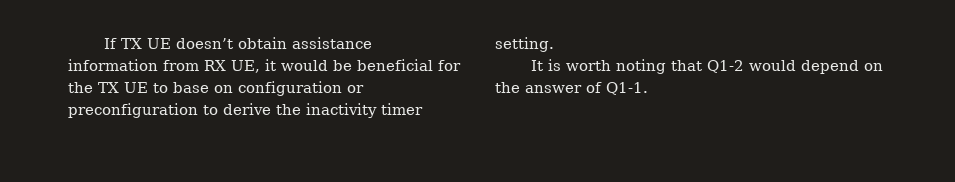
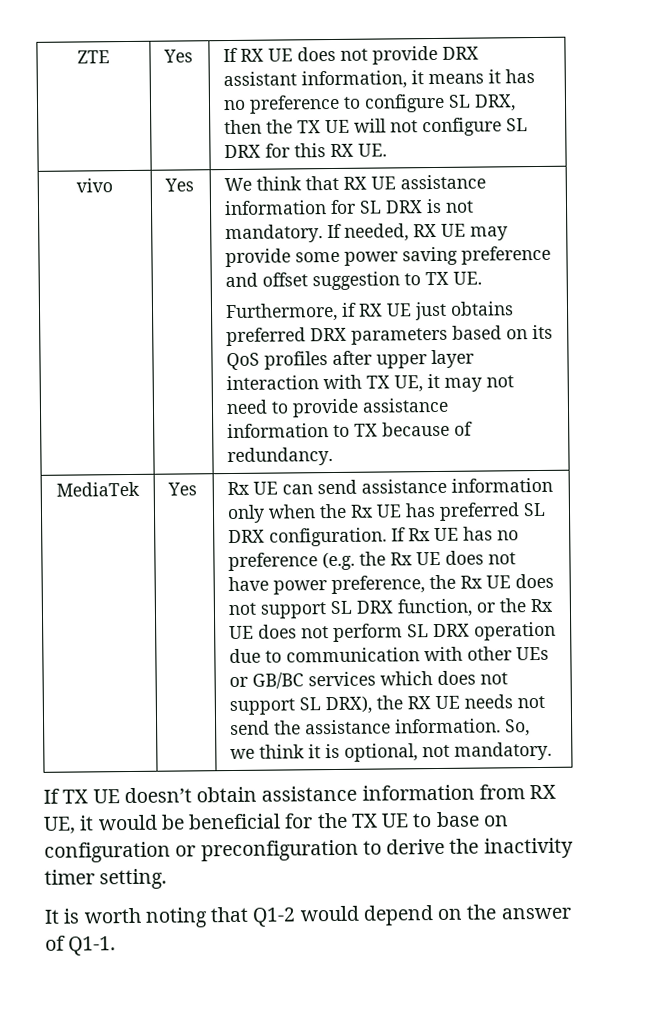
(104, 43) none -> [77,50,110,64] [163,49,194,63] [223,45,480,65] [223,69,536,90] [223,93,517,114] [224,117,529,137] [224,143,388,159] [76,178,113,193] [164,178,195,192] [224,174,487,192] [224,198,475,216] [225,223,509,244] [225,245,552,268] [225,271,483,291] [225,301,515,323] [226,324,554,347] [226,349,475,371] [226,373,515,393] [226,397,450,418] [227,421,474,439] [227,447,334,467] [56,481,140,497] [167,482,198,496] [227,477,554,496] [227,502,547,524] [228,526,520,547] [228,550,517,572] [228,573,555,595] [228,598,554,619] [229,621,557,643] [229,646,550,664] [229,670,509,689] [229,694,546,716] [230,718,531,737] [230,741,553,762] ZTE | Yes | If RX UE does not provide DRX assistant information, it means it has no preference to configure SL DRX, then the TX UE will not configure SL DRX for this RX UE. // vivo | Yes | We think that RX UE assistance information for SL DRX is not mandatory. If needed, RX UE may provide some power saving preference and offset suggestion to TX UE. // Furthermore, if RX UE just obtains preferred DRX parameters based on its QoS profiles after upper layer interaction with TX UE, it may not need to provide assistance information to TX because of redundancy. // MediaTek | Yes | Rx UE can send assistance information only when the Rx UE has preferred SL DRX configuration. If Rx UE has no preference (e.g. the Rx UE does not have power preference, the Rx UE does not support SL DRX function, or the Rx UE does not perform SL DRX operation due to communication with other UEs or GB/BC services which does not support SL DRX), the RX UE needs not send the assistance information. So, we think it is optional, not mandatory. //

